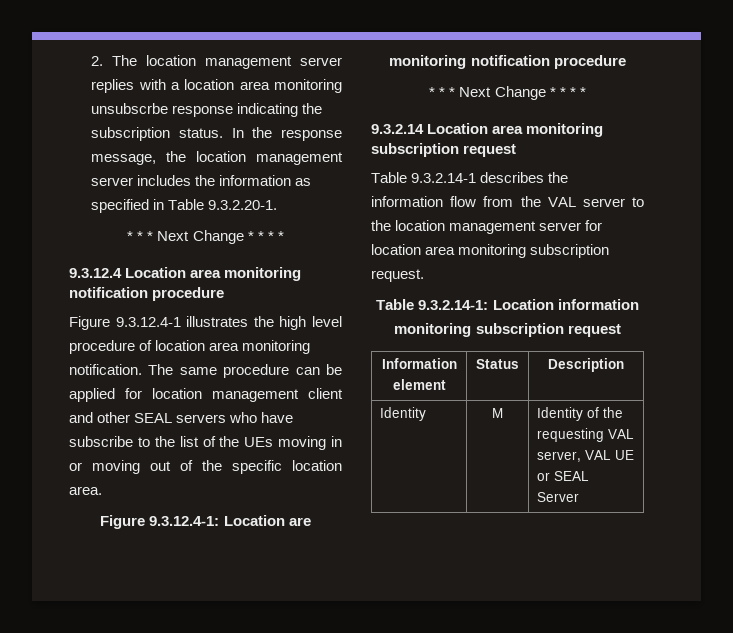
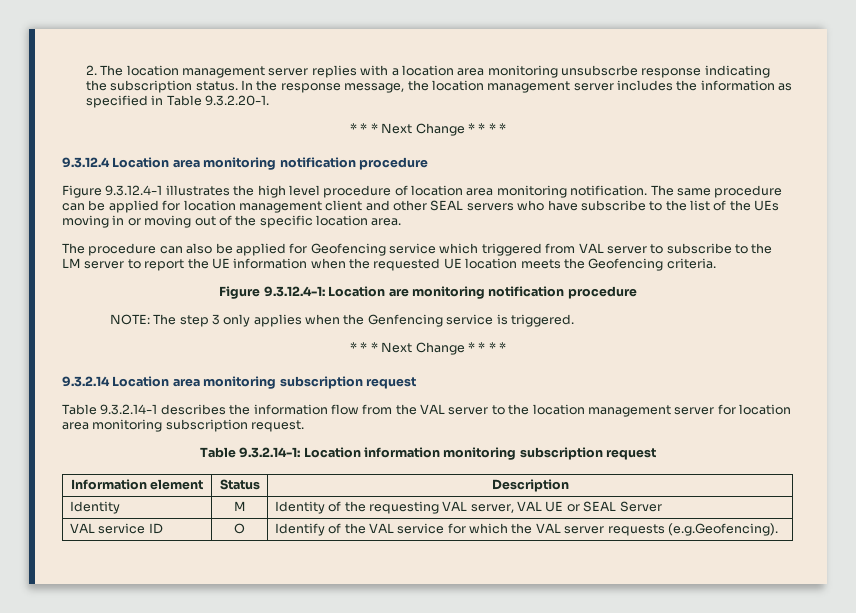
(102, 490) none -> [62,243,773,256] [62,258,716,271] // The procedure can also be applied for Geofencing service which triggered from VAL server to subscribe to the LM server to report the UE information when the requested UE location meets the Geofencing criteria.
(626, 62) none -> [109,314,574,327] // NOTE: The step 3 only applies when the Genfencing service is triggered.
(580, 497) none -> [69,523,163,534] [234,523,245,534] [274,523,778,536] // VAL service ID | O | Identify of the VAL service for which the VAL server requests (e.g.Geofencing).

